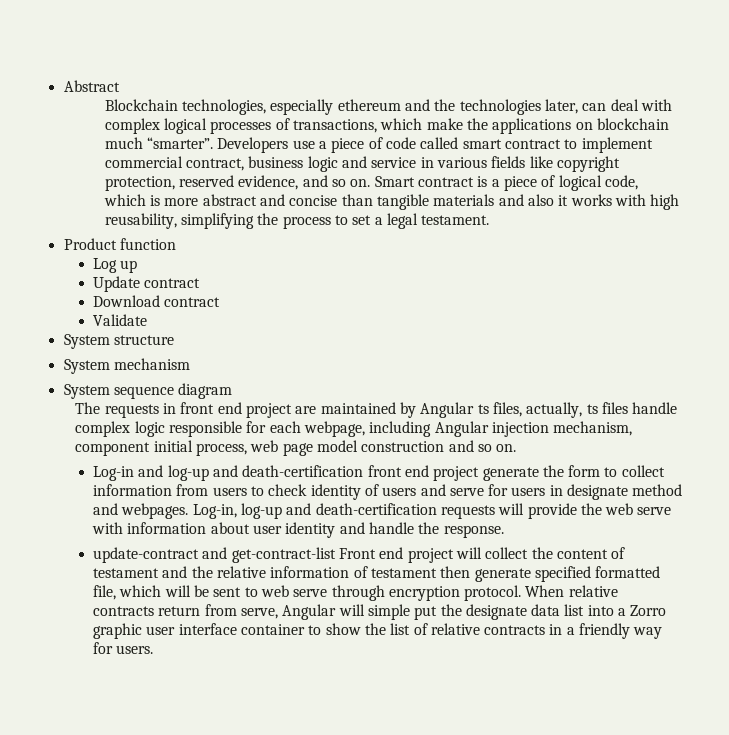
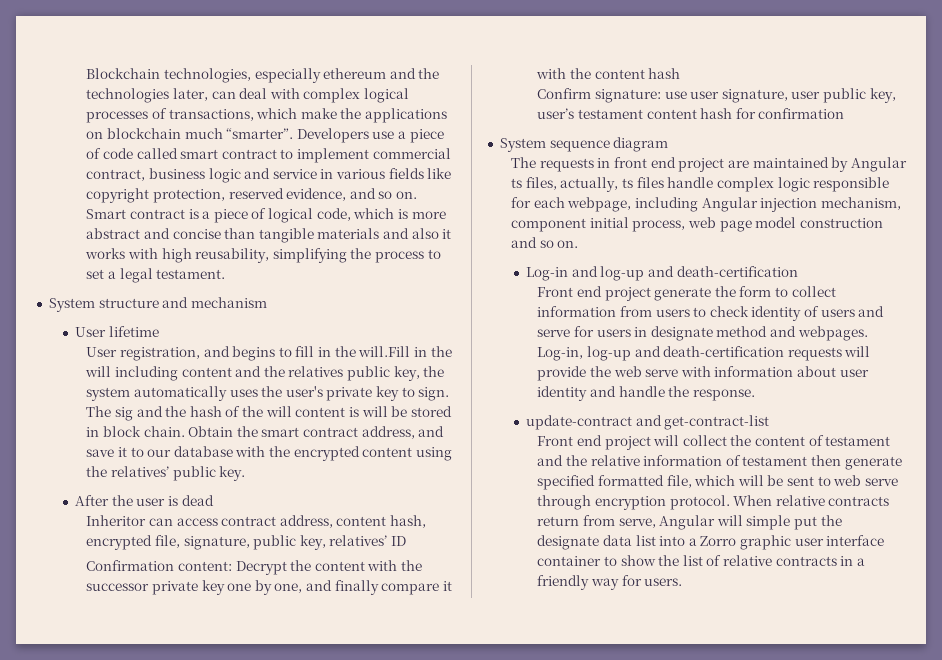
[63,80,120,92] Abstract // -> (86, 73) none
[63,238,176,250] [92,258,138,273] [92,276,201,292] [92,295,221,307] [92,314,147,326] [63,334,174,349] [63,358,190,374] Product function // Log up // Update contract // Download contract // Validate // System structure // System mechanism -> [48,297,267,312] [74,326,159,337] [86,346,452,361] [85,366,445,381] [86,386,450,401] [86,406,452,421] [86,426,445,439] [86,446,453,461] [86,466,246,481] [74,495,214,506] [86,515,427,528] [86,535,407,550] [86,560,423,575] [86,580,453,595] [536,68,681,79] [537,88,896,103] [537,108,845,119] System structure and mechanism // User lifetime // User registration, and begins to fill in the will.Fill in the will including content and the relatives public key, the system automatically uses the user's private key to sign. The sig and the hash of the will content is will be stored in block chain. Obtain the smart contract address, and save it to our database with the encrypted content using the relatives’ public key. // After the user is dead // Inheritor can access contract address, content hash, encrypted file, signature, public key, relatives’ ID // Confirmation content: Decrypt the content with the successor private key one by one, and finally compare it with the content hash // Confirm signature: use user signature, user public key, user’s testament content hash for confirmation
[367,465,402,477] front -> [537,287,574,297] // Front
(336, 555) none -> (770, 422) //

